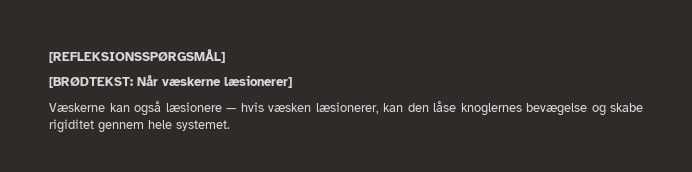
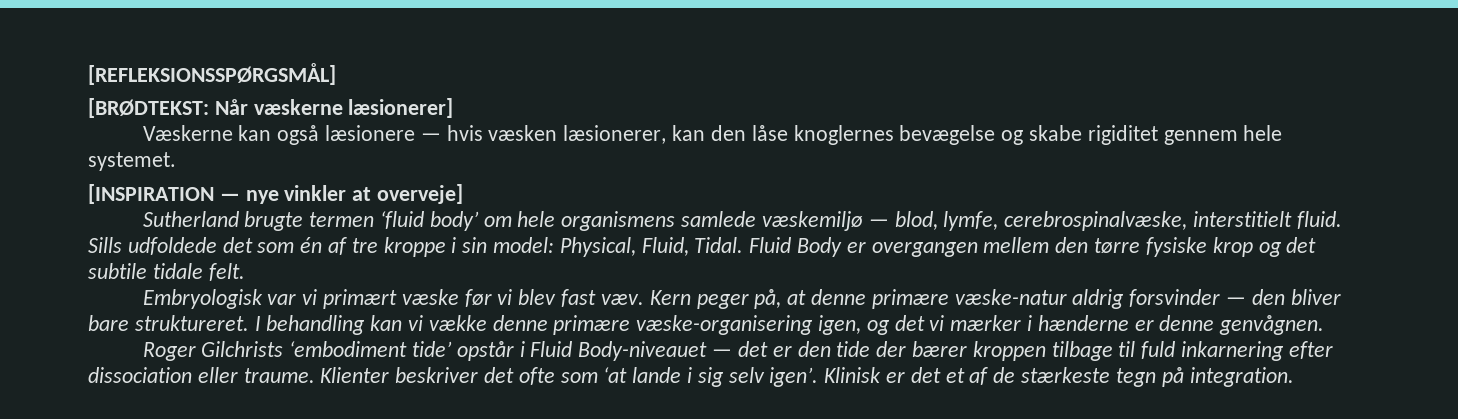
(230, 125) none -> [88,184,464,204] [142,211,1342,231] [88,237,1317,257] [88,263,245,281] [142,289,1341,309] [88,315,1325,335] [142,341,1333,361] [88,367,1294,387] // [INSPIRATION — nye vinkler at overveje] // Sutherland brugte termen ‘fluid body’ om hele organismens samlede væskemiljø — blod, lymfe, cerebrospinalvæske, interstitielt fluid. Sills udfoldede det som én af tre kroppe i sin model: Physical, Fluid, Tidal. Fluid Body er overgangen mellem den tørre fysiske krop og det subtile tidale felt. // Embryologisk var vi primært væske før vi blev fast væv. Kern peger på, at denne primære væske-natur aldrig forsvinder — den bliver bare struktureret. I behandling kan vi vække denne primære væske-organisering igen, og det vi mærker i hænderne er denne genvågnen. // Roger Gilchrists ‘embodiment tide’ opstår i Fluid Body-niveauet — det er den tide der bærer kroppen tilbage til fuld inkarnering efter dissociation eller traume. Klienter beskriver det ofte som ‘at lande i sig selv igen’. Klinisk er det et af de stærkeste tegn på integration.

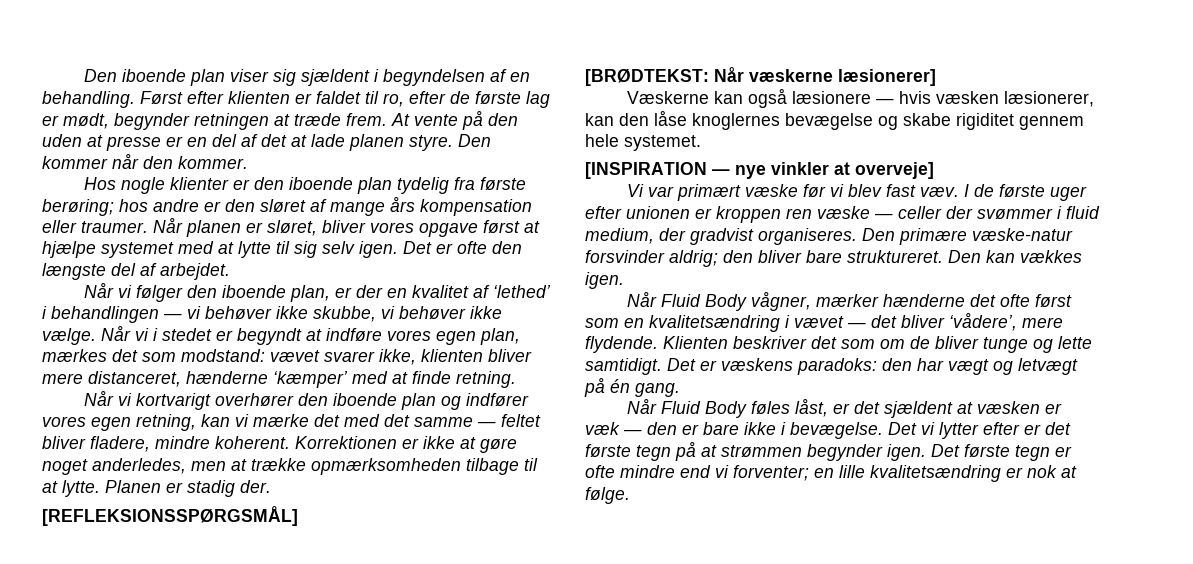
(88, 74) none -> [84,69,531,86] [42,91,550,108] [42,111,518,130] [42,134,491,151] [42,154,248,169] [84,177,527,194] [42,197,532,216] [42,218,540,237] [42,241,522,258] [42,263,230,280] [84,283,552,302] [42,306,502,323] [42,326,520,345] [42,349,532,365] [42,371,516,388] [84,391,530,410] [42,414,541,431] [42,436,517,453] [42,458,538,475] [42,480,271,497] Den iboende plan viser sig sjældent i begyndelsen af en behandling. Først efter klienten er faldet til ro, efter de første lag er mødt, begynder retningen at træde frem. At vente på den uden at presse er en del af det at lade planen styre. Den kommer når den kommer. // Hos nogle klienter er den iboende plan tydelig fra første berøring; hos andre er den sløret af mange års kompensation eller traumer. Når planen er sløret, bliver vores opgave først at hjælpe systemet med at lytte til sig selv igen. Det er ofte den længste del af arbejdet. // Når vi følger den iboende plan, er der en kvalitet af ‘lethed’ i behandlingen — vi behøver ikke skubbe, vi behøver ikke vælge. Når vi i stedet er begyndt at indføre vores egen plan, mærkes det som modstand: vævet svarer ikke, klienten bliver mere distanceret, hænderne ‘kæmper’ med at finde retning. // Når vi kortvarigt overhører den iboende plan og indfører vores egen retning, kan vi mærke det med det samme — feltet bliver fladere, mindre koherent. Korrektionen er ikke at gøre noget anderledes, men at trække opmærksomheden tilbage til at lytte. Planen er stadig der. //
[142,211,1342,231] [88,237,1317,257] [88,263,245,281] [142,289,318,309] Sutherland brugte termen ‘fluid body’ om hele organismens samlede væskemiljø — blod, lymfe, cerebrospinalvæske, interstitielt fluid. Sills udfoldede det som én af tre kroppe i sin model: Physical, Fluid, Tidal. Fluid Body er overgangen mellem den tørre fysiske krop og det subtile tidale felt. // Embryologisk var vi -> [627,184,675,197] Vi var
[649,289,1341,309] [88,315,1325,335] [142,341,1333,361] [88,367,1294,387] Kern peger på, at denne primære væske-natur aldrig forsvinder — den bliver bare struktureret. I behandling kan vi vække denne primære væske-organisering igen, og det vi mærker i hænderne er denne genvågnen. // Roger Gilchrists ‘embodiment tide’ opstår i Fluid Body-niveauet — det er den tide der bærer kroppen tilbage til fuld inkarnering efter dissociation eller traume. Klienter beskriver det ofte som ‘at lande i sig selv igen’. Klinisk er det et af de stærkeste tegn på integration. -> [964,184,1088,201] [585,206,1100,223] [585,228,1073,245] [585,250,1082,267] [585,272,624,289] [627,292,1073,311] [585,313,1063,332] [585,336,1092,353] [585,358,1078,375] [584,378,680,397] [627,399,1063,418] [585,422,1071,439] [585,442,1072,461] [585,465,1077,482] [585,487,630,504] I de første uger efter unionen er kroppen ren væske — celler der svømmer i fluid medium, der gradvist organiseres. Den primære væske-natur forsvinder aldrig; den bliver bare struktureret. Den kan vækkes igen. // Når Fluid Body vågner, mærker hænderne det ofte først som en kvalitetsændring i vævet — det bliver ‘vådere’, mere flydende. Klienten beskriver det som om de bliver tunge og lette samtidigt. Det er væskens paradoks: den har vægt og letvægt på én gang. // Når Fluid Body føles låst, er det sjældent at væsken er væk — den er bare ikke i bevægelse. Det vi lytter efter er det første tegn på at strømmen begynder igen. Det første tegn er ofte mindre end vi forventer; en lille kvalitetsændring er nok at følge.

